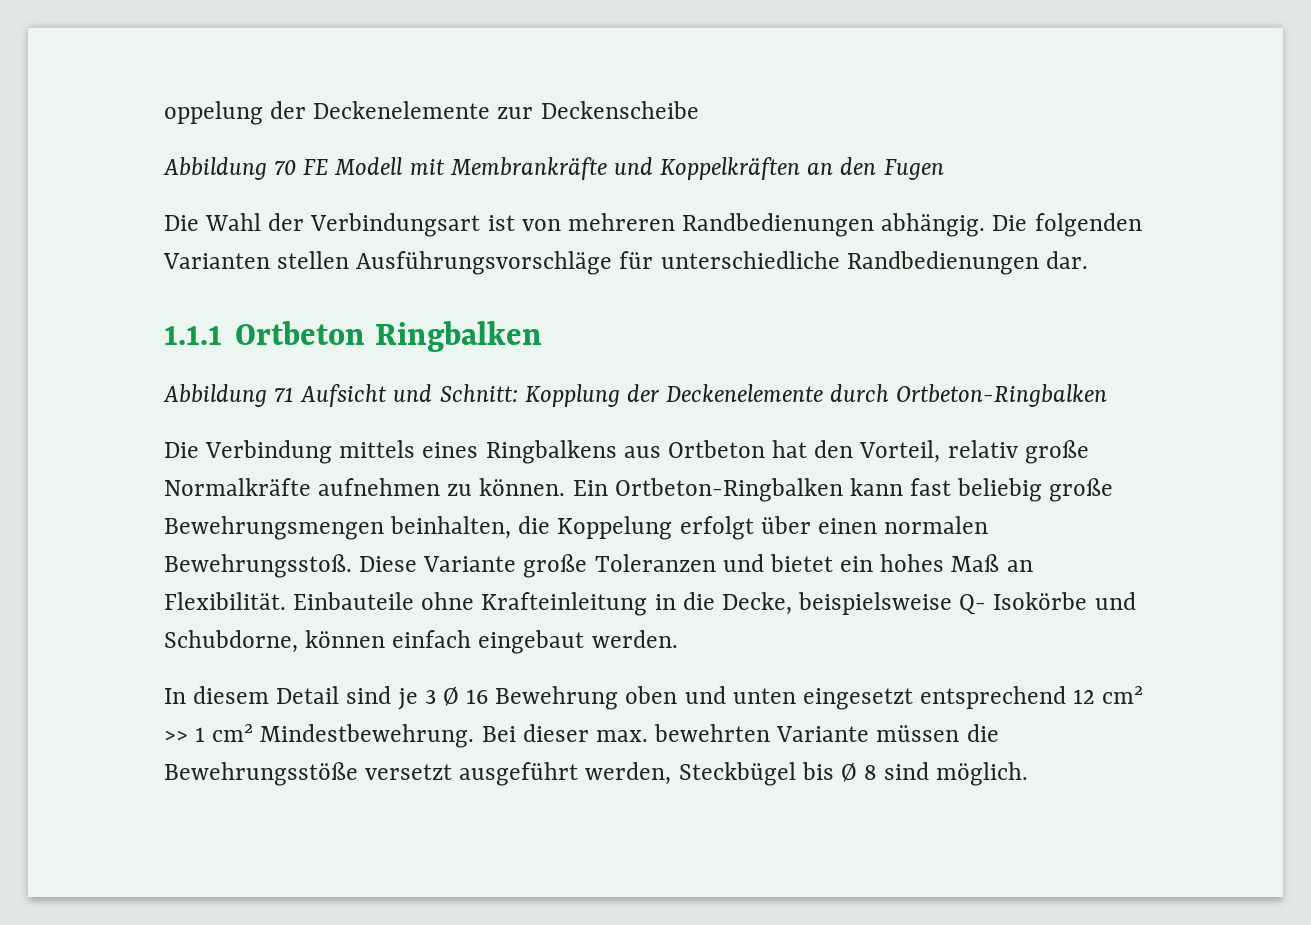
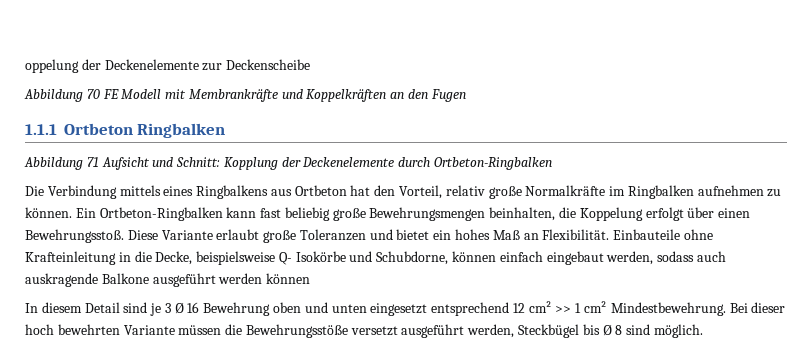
[164,213,1142,237] [163,251,1088,275] // Die Wahl der Verbindungsart ist von mehreren Randbedienungen abhängig. Die folgenden Varianten stellen Ausführungsvorschläge für unterschiedliche Randbedienungen dar. -> (466, 95) none
(311, 487) none -> [609,185,694,199] im Ringbalken
[884,516,989,534] normalen -> (751, 213) none
(517, 564) none -> [216,229,260,240] erlaubt
[591,630,678,648] werden. -> [606,251,726,265] [25,273,311,287] werden, sodass auch auskragende Balkone ausgeführt werden können
[595,730,648,742] max. -> [25,324,54,335] hoch

